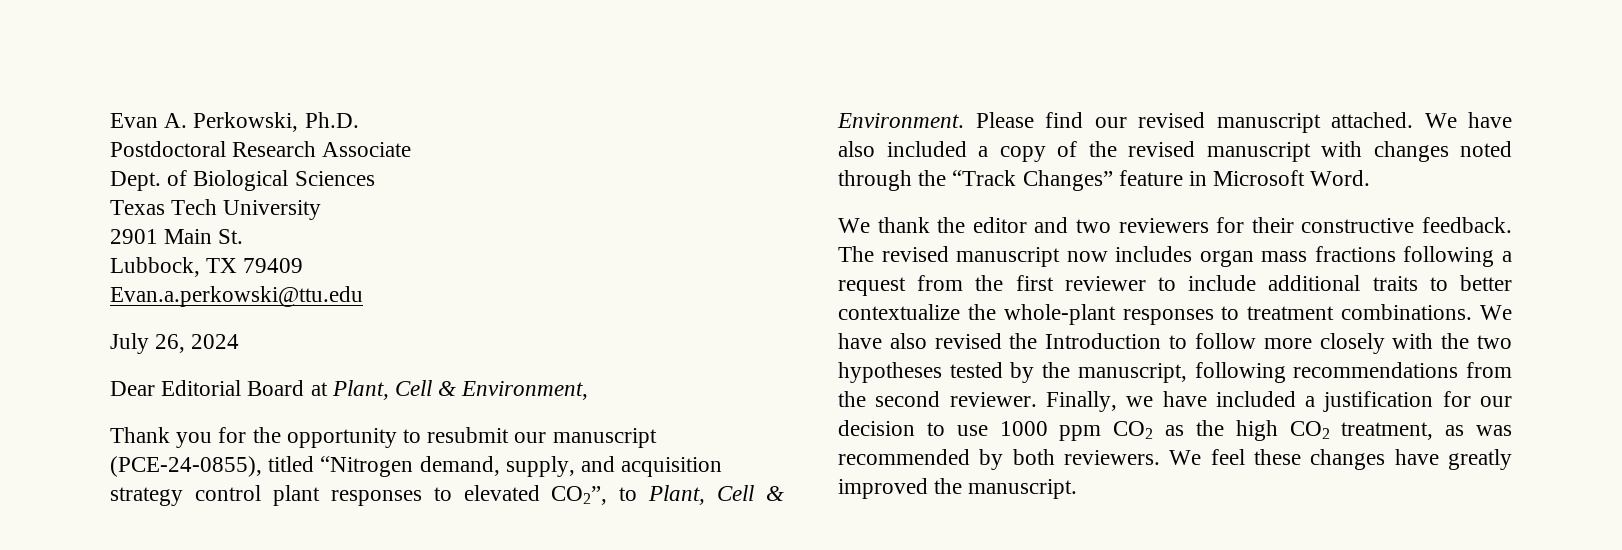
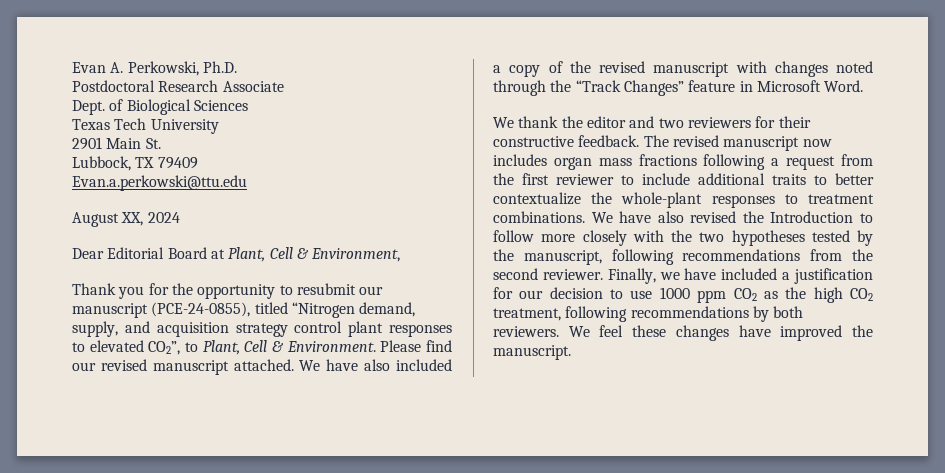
[110,333,186,354] July 26, -> [72,212,144,227] August XX,
[1445,425,1512,436] [838,449,970,465] as was recommended -> [565,306,749,322] following recommendations
[1448,449,1512,470] greatly -> (771, 331) none

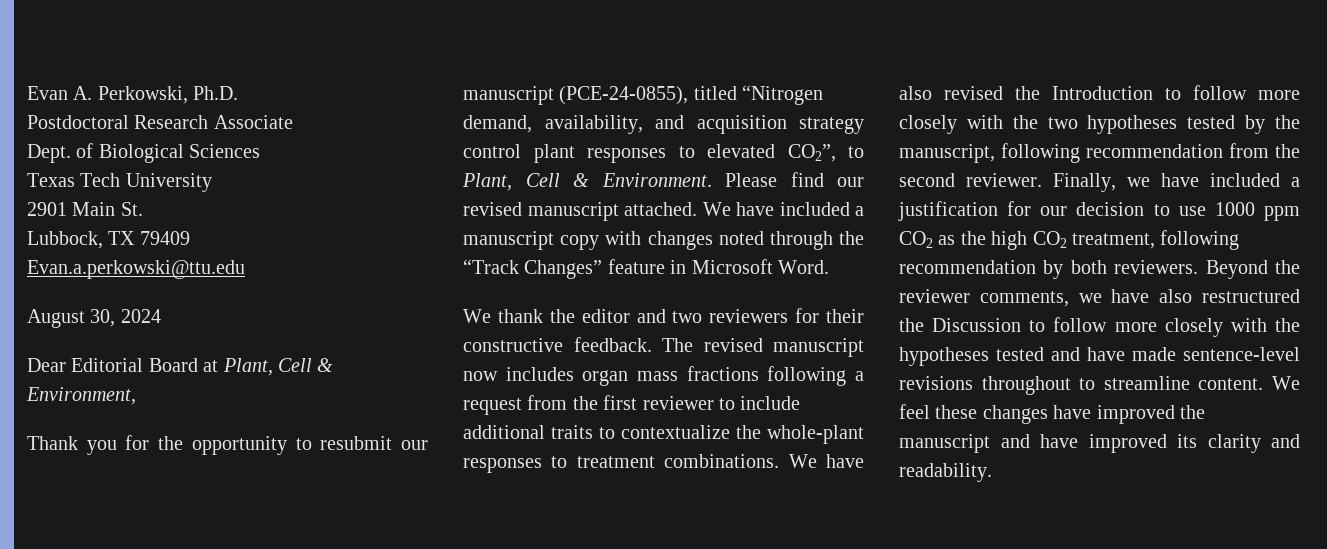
[121,212,144,226] XX, -> [90,309,116,327] 30,
[72,321,118,337] supply, -> [544,115,643,134] availability,
[364,359,452,371] [493,61,730,77] also included a copy of the revised manuscript -> [779,202,864,216] [463,231,600,250] included a manuscript copy
[835,173,874,185] better -> (615, 433) none
[682,249,801,261] recommendations -> [1086,144,1223,158] recommendation
[630,306,749,318] recommendations -> [899,260,1036,274] recommendation
(559, 331) none -> [1205,260,1300,279] [899,289,1300,307] [899,317,1300,337] [899,347,1300,366] [899,376,1264,395] Beyond the reviewer comments, we have also restructured the Discussion to follow more closely with the hypotheses tested and have made sentence-level revisions throughout to streamline content.
[493,345,571,360] manuscript. -> [899,434,1300,453] [899,463,992,482] manuscript and have improved its clarity and readability.

